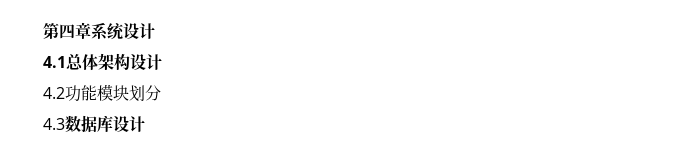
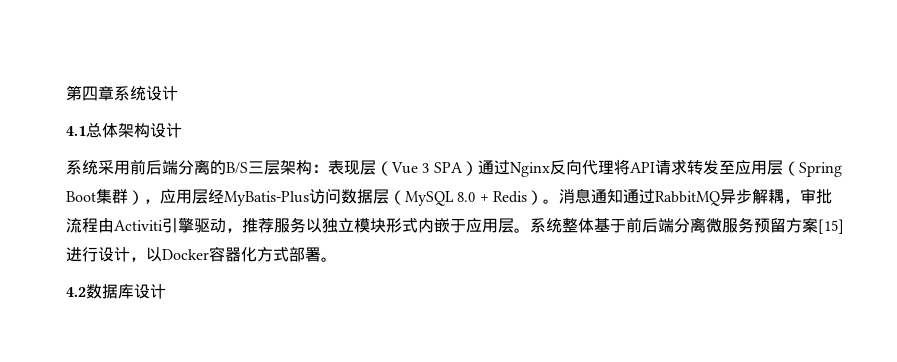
[43,84,161,102] [43,118,65,130] 4.2功能模块划分 // 4.3 -> [66,159,842,177] [66,188,832,206] [66,217,844,234] [66,246,337,262] [66,287,86,297] 系统采用前后端分离的B/S三层架构：表现层（Vue 3 SPA）通过Nginx反向代理将API请求转发至应用层（Spring Boot集群），应用层经MyBatis-Plus访问数据层（MySQL 8.0 + Redis）。消息通知通过RabbitMQ异步解耦，审批流程由Activiti引擎驱动，推荐服务以独立模块形式内嵌于应用层。系统整体基于前后端分离微服务预留方案[15]进行设计，以Docker容器化方式部署。 // 4.2

